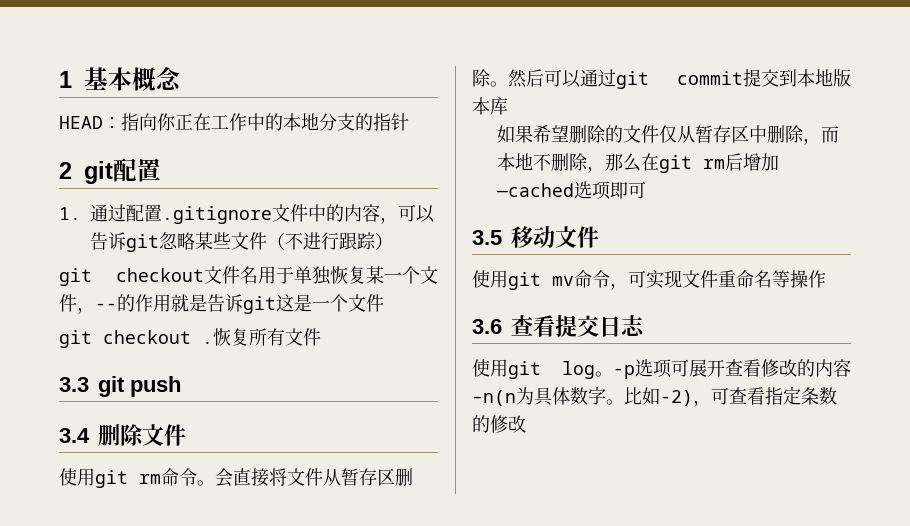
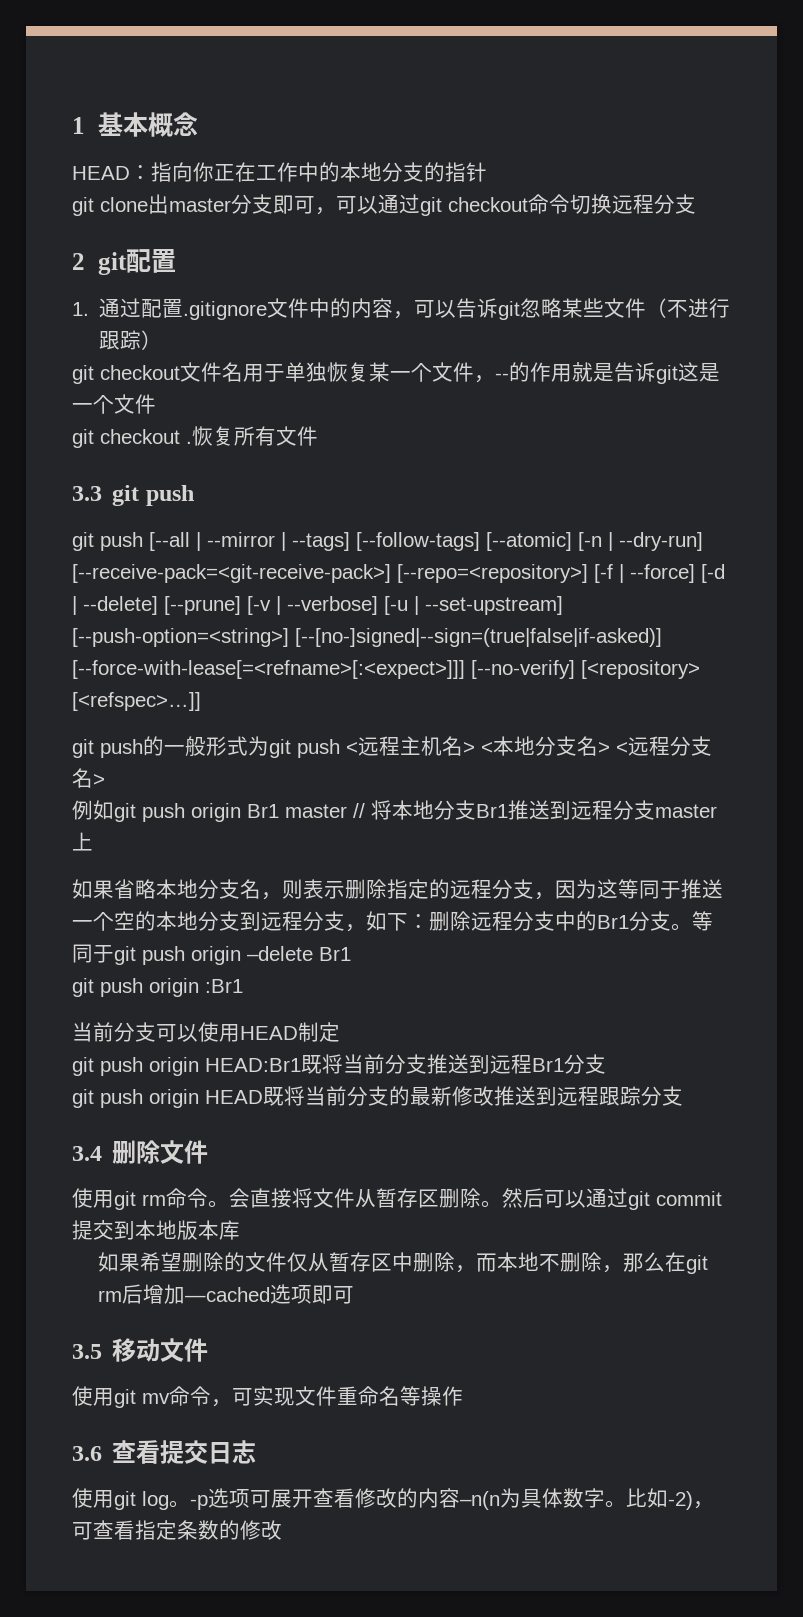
(409, 122) none -> [72,194,696,216] // git clone出master分支即可，可以通过git checkout命令切换远程分支
(181, 386) none -> [72,532,703,551] [72,564,725,583] [72,596,563,615] [72,628,662,647] [72,660,700,679] [72,692,201,711] [72,736,712,758] [72,768,105,788] [72,800,717,822] [72,832,93,851] [72,879,723,900] [72,911,713,932] [72,944,351,965] [72,978,243,997] [72,1022,340,1042] [72,1054,606,1076] [72,1086,683,1108] // git push [--all | --mirror | --tags] [--follow-tags] [--atomic] [-n | --dry-run] [--receive-pack=<git-receive-pack>] [--repo=<repository>] [-f | --force] [-d | --delete] [--prune] [-v | --verbose] [-u | --set-upstream] [--push-option=<string>] [--[no-]signed|--sign=(true|false|if-asked)] [--force-with-lease[=<refname>[:<expect>]]] [--no-verify] [<repository> [<refspec>…]] // git push的一般形式为git push <远程主机名> <本地分支名> <远程分支名> // 例如git push origin Br1 master // 将本地分支Br1推送到远程分支master上 // 如果省略本地分支名，则表示删除指定的远程分支，因为这等同于推送一个空的本地分支到远程分支，如下：删除远程分支中的Br1分支。等同于git push origin –delete Br1 // git push origin :Br1 // 当前分支可以使用HEAD制定 // git push origin HEAD:Br1既将当前分支推送到远程Br1分支 // git push origin HEAD既将当前分支的最新修改推送到远程跟踪分支

